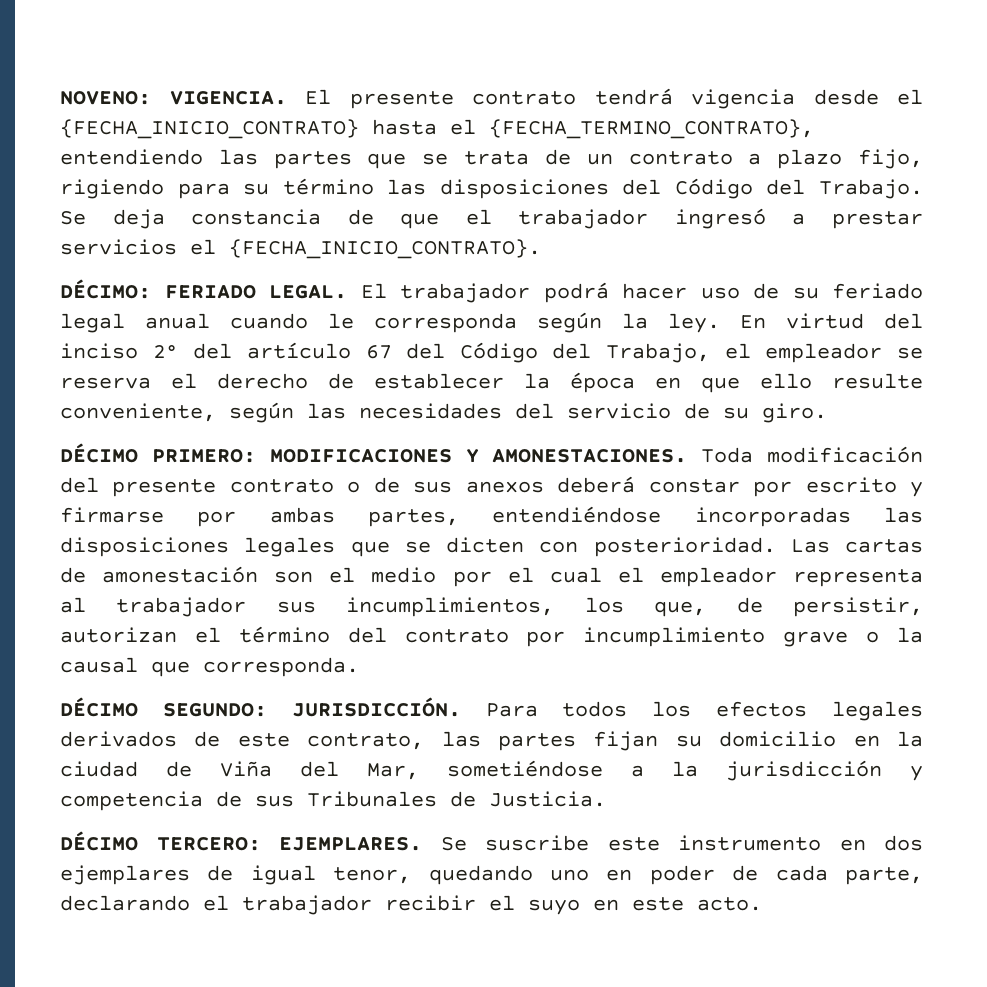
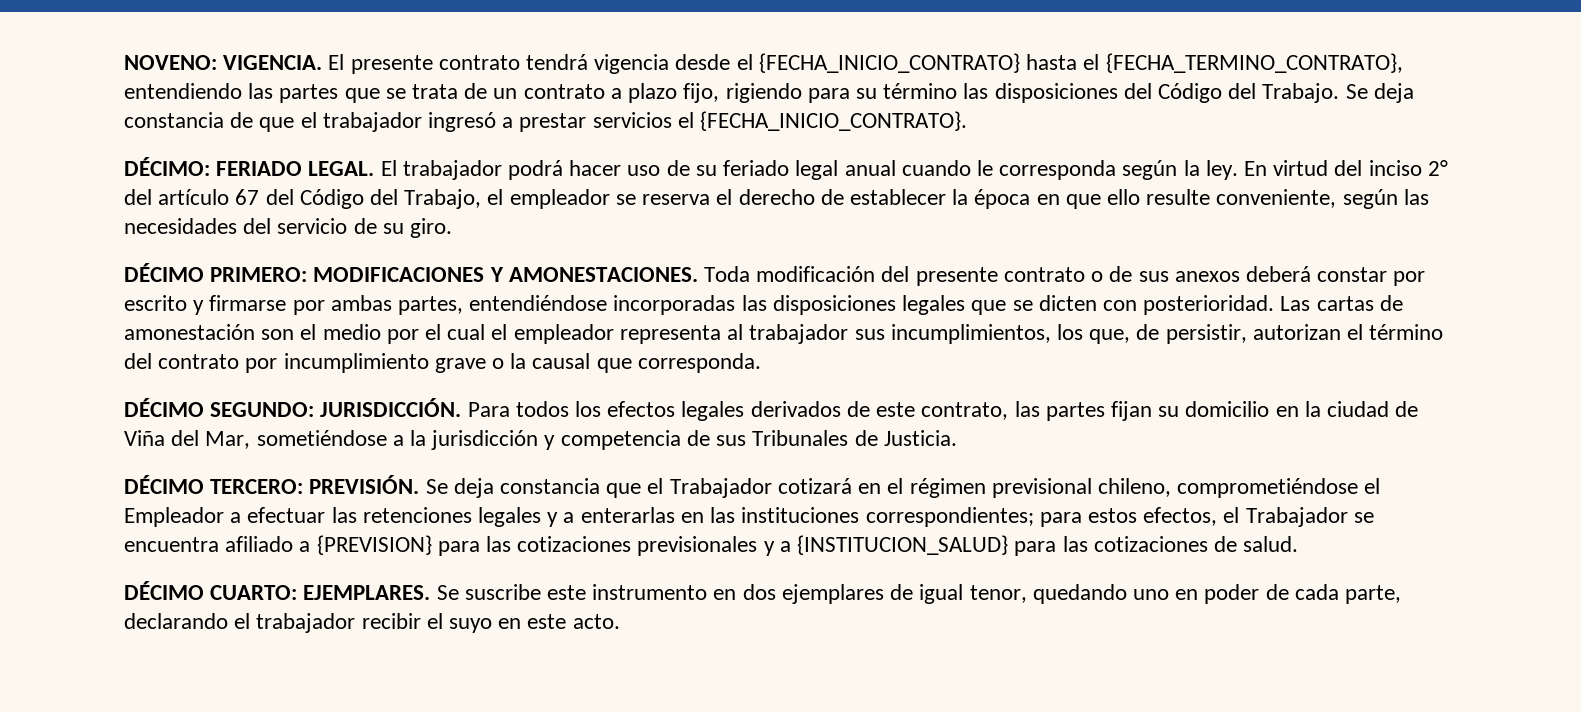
(261, 844) none -> [309,475,1381,498] [124,507,1374,527] [124,535,1299,556] [124,581,298,600] PREVISIÓN. Se deja constancia que el Trabajador cotizará en el régimen previsional chileno, comprometiéndose el Empleador a efectuar las retenciones legales y a enterarlas en las instituciones correspondientes; para estos efectos, el Trabajador se encuentra afiliado a {PREVISION} para las cotizaciones previsionales y a {INSTITUCION_SALUD} para las cotizaciones de salud. // DÉCIMO CUARTO:

